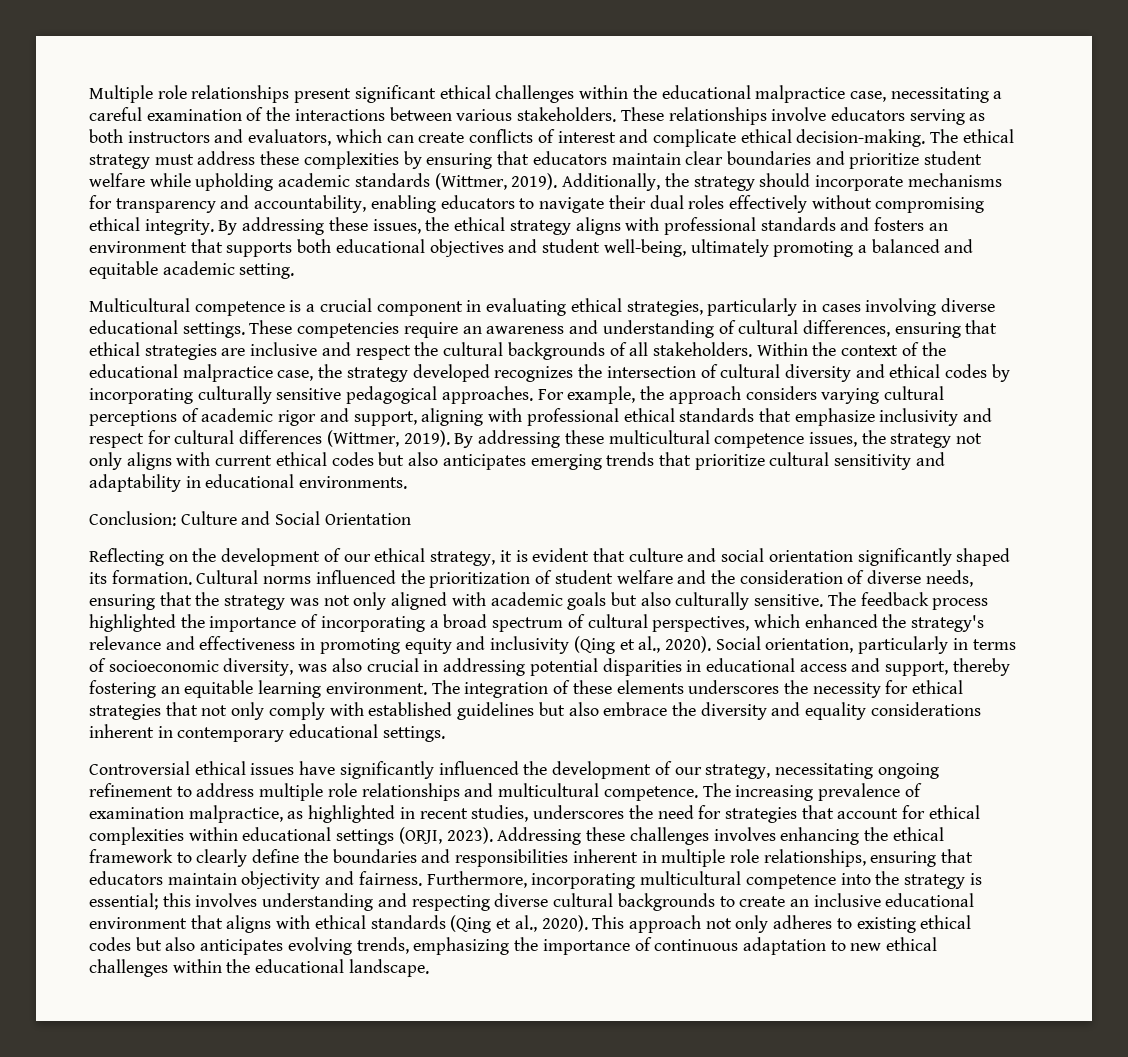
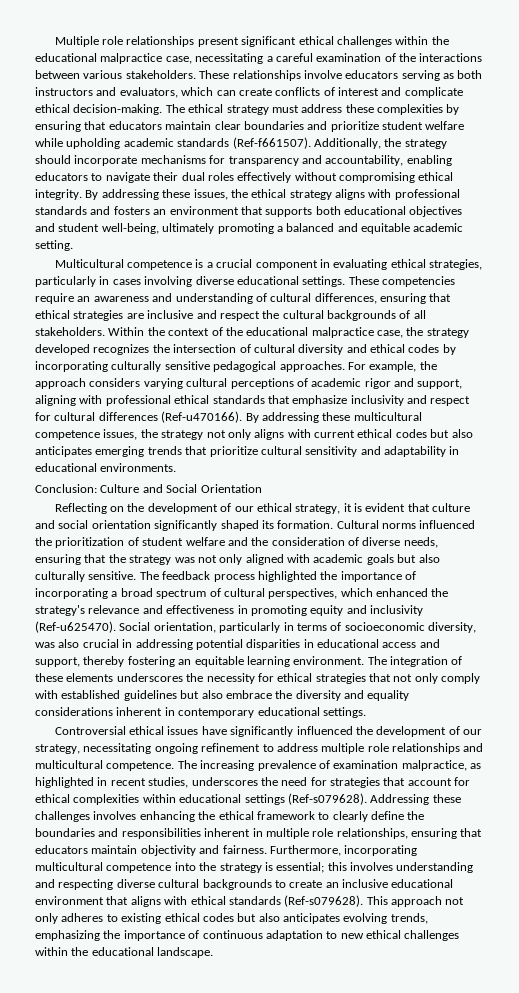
[434,173,558,190] (Wittmer, 2019). -> [232,137,311,149] (Ref-f661507).
[326,430,450,447] (Wittmer, 2019). -> [161,411,243,423] (Ref-u470166).
[573,636,711,654] (Qing et al., 2020). -> [35,621,116,633] (Ref-u625470).
[398,827,493,844] (ORJI, 2023). -> [287,793,367,805] (Ref-s079628).
[450,915,588,933] (Qing et al., 2020). -> [284,895,364,907] (Ref-s079628).

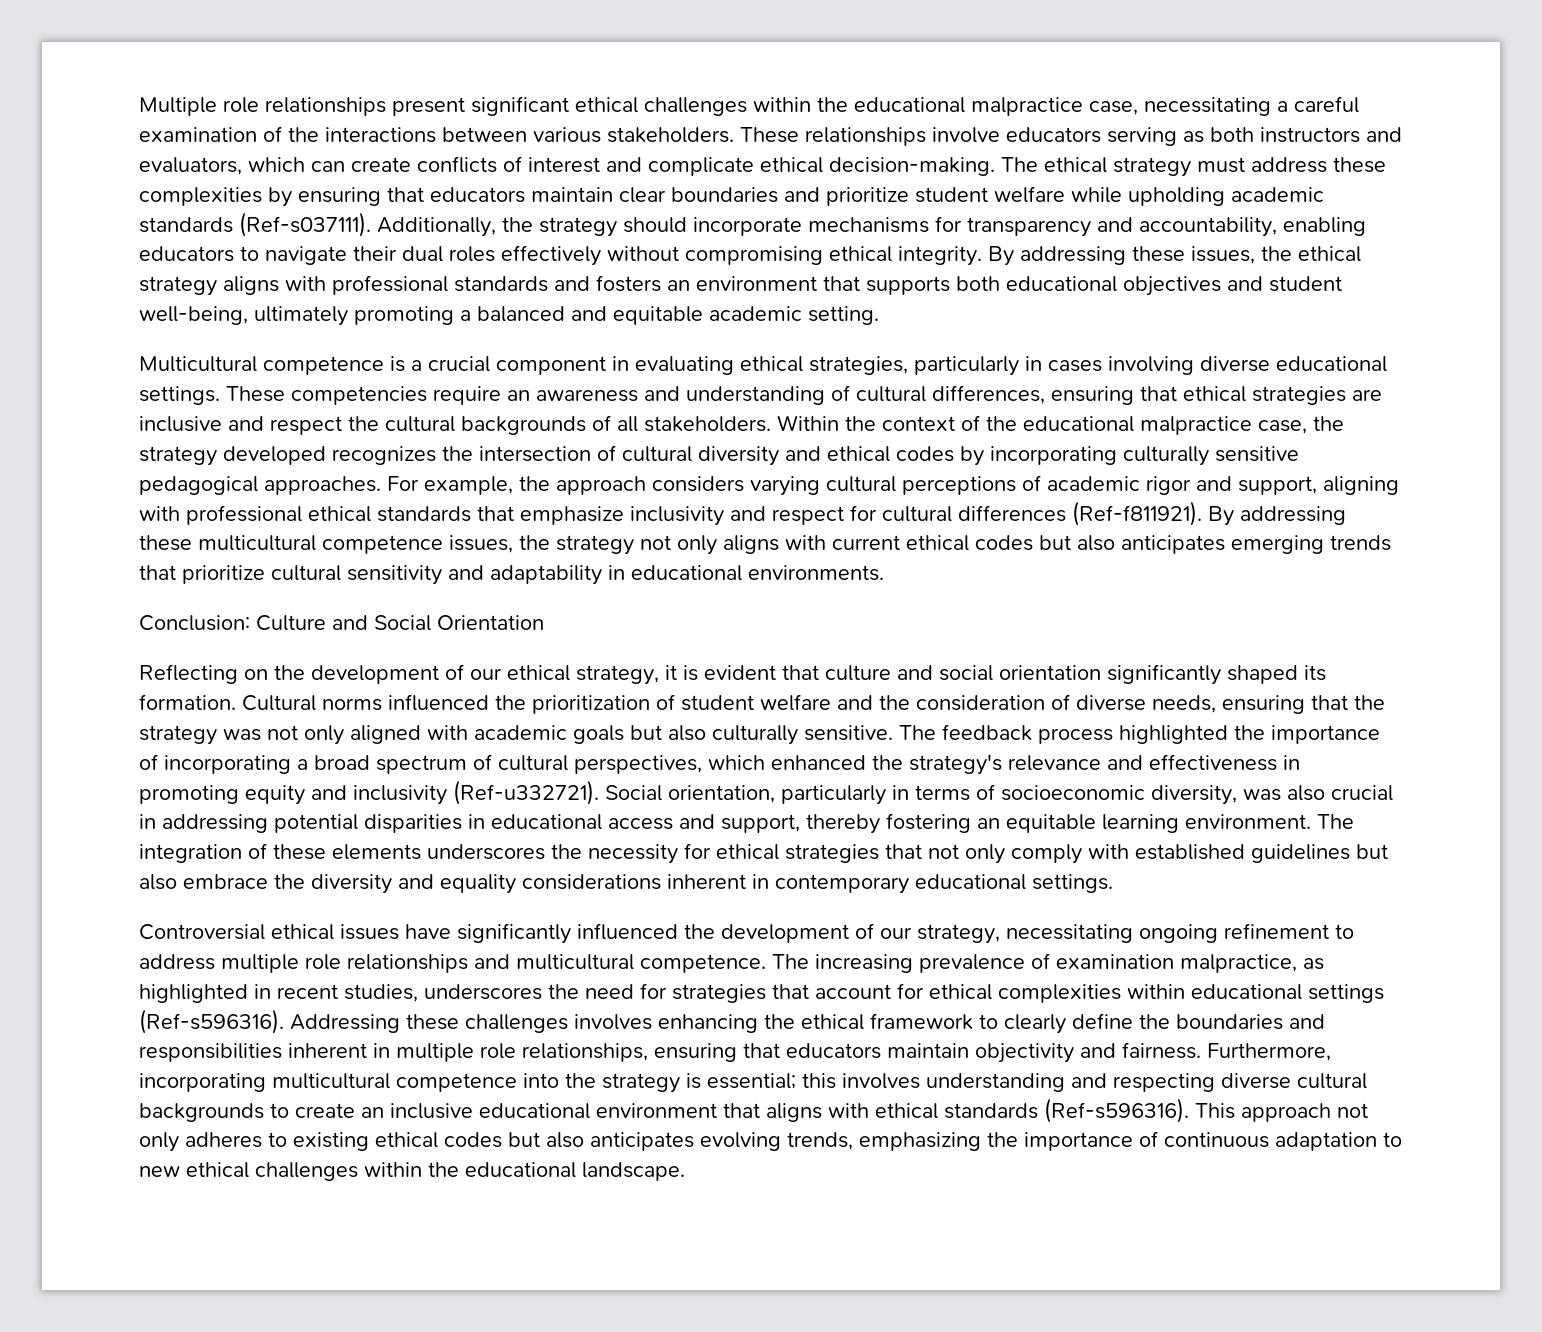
[232,137,311,149] (Ref-f661507). -> [239,212,371,237] (Ref-s037111).
[161,411,243,423] (Ref-u470166). -> [1072,501,1202,526] (Ref-f811921).
[35,621,116,633] (Ref-u625470). -> [453,780,599,805] (Ref-u332721).
[287,793,367,805] (Ref-s079628). -> [139,1009,284,1034] (Ref-s596316).
[284,895,364,907] (Ref-s079628). -> [1044,1098,1189,1123] (Ref-s596316).

